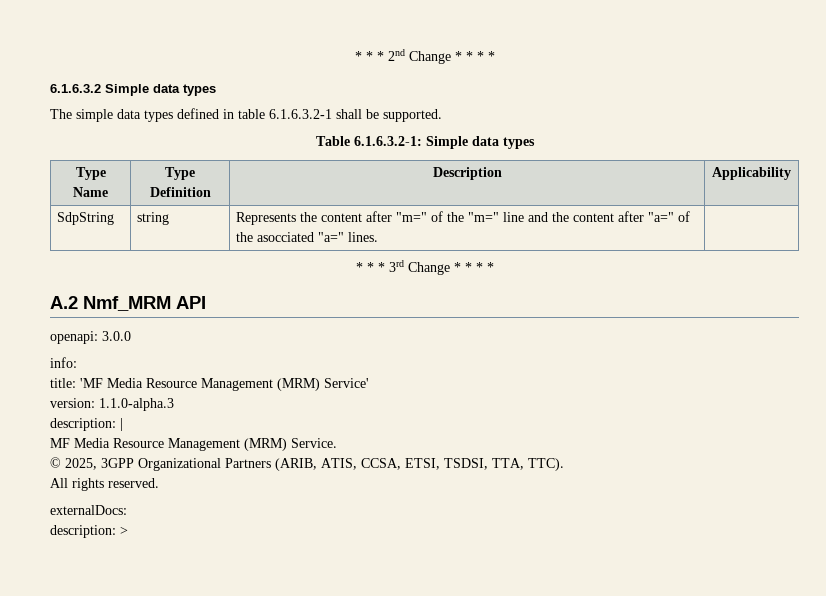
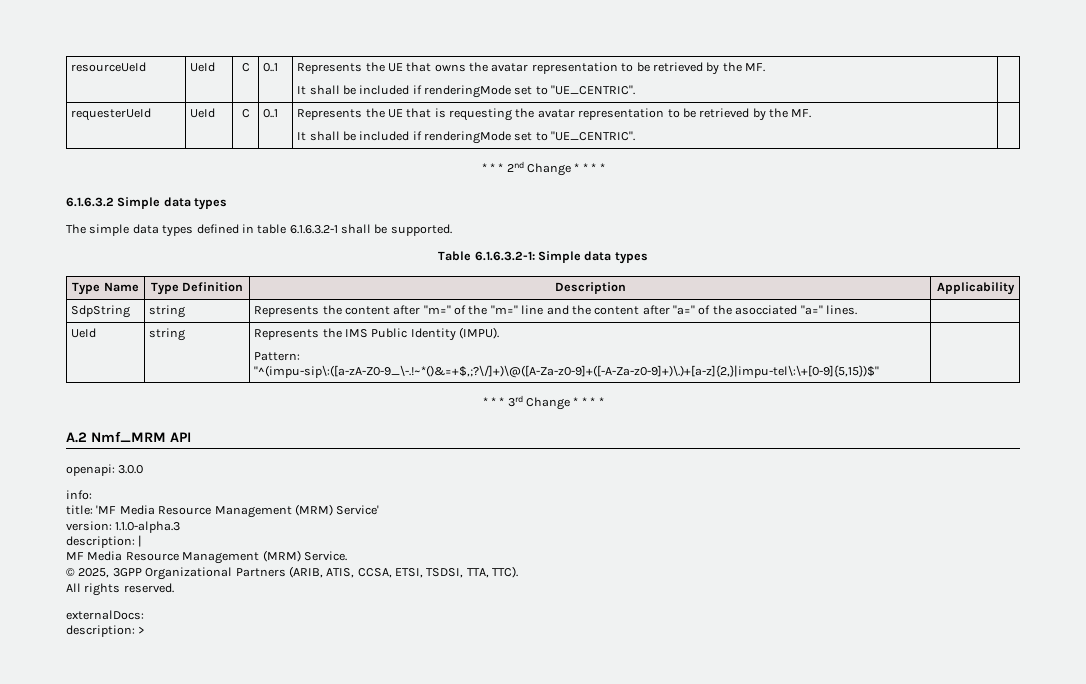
(354, 56) none -> [71,62,147,72] [190,62,216,72] [241,63,250,72] [263,63,279,72] [297,62,766,75] [297,85,636,98] [71,108,152,121] [190,108,216,118] [241,109,250,118] [263,109,279,118] [297,108,812,121] [297,131,636,144] resourceUeId | UeId | C | 0..1 | Represents the UE that owns the avatar representation to be retrieved by the MF. // It shall be included if renderingMode set to "UE_CENTRIC". | // requesterUeId | UeId | C | 0..1 | Represents the UE that is requesting the avatar representation to be retrieved by the MF. // It shall be included if renderingMode set to "UE_CENTRIC". | //
(378, 237) none -> [71,328,97,338] [149,328,186,341] [254,327,500,341] [254,352,301,361] [254,365,880,378] // UeId | string | Represents the IMS Public Identity (IMPU). // Pattern: "^(impu-sip\:([a-zA-Z0-9_\-.!~*()&=+$,;?\/]+)\@([A-Za-z0-9]+([-A-Za-z0-9]+)\.)+[a-z]{2,}|impu-tel\:\+[0-9]{5,15})$" |

